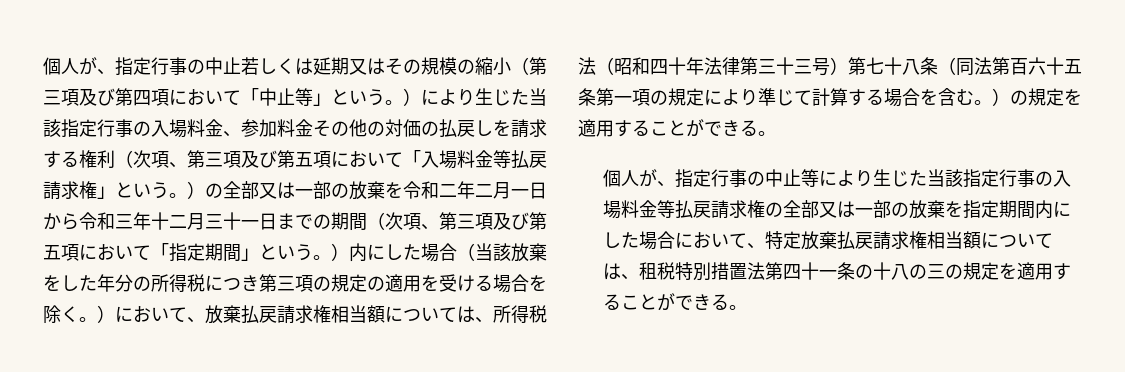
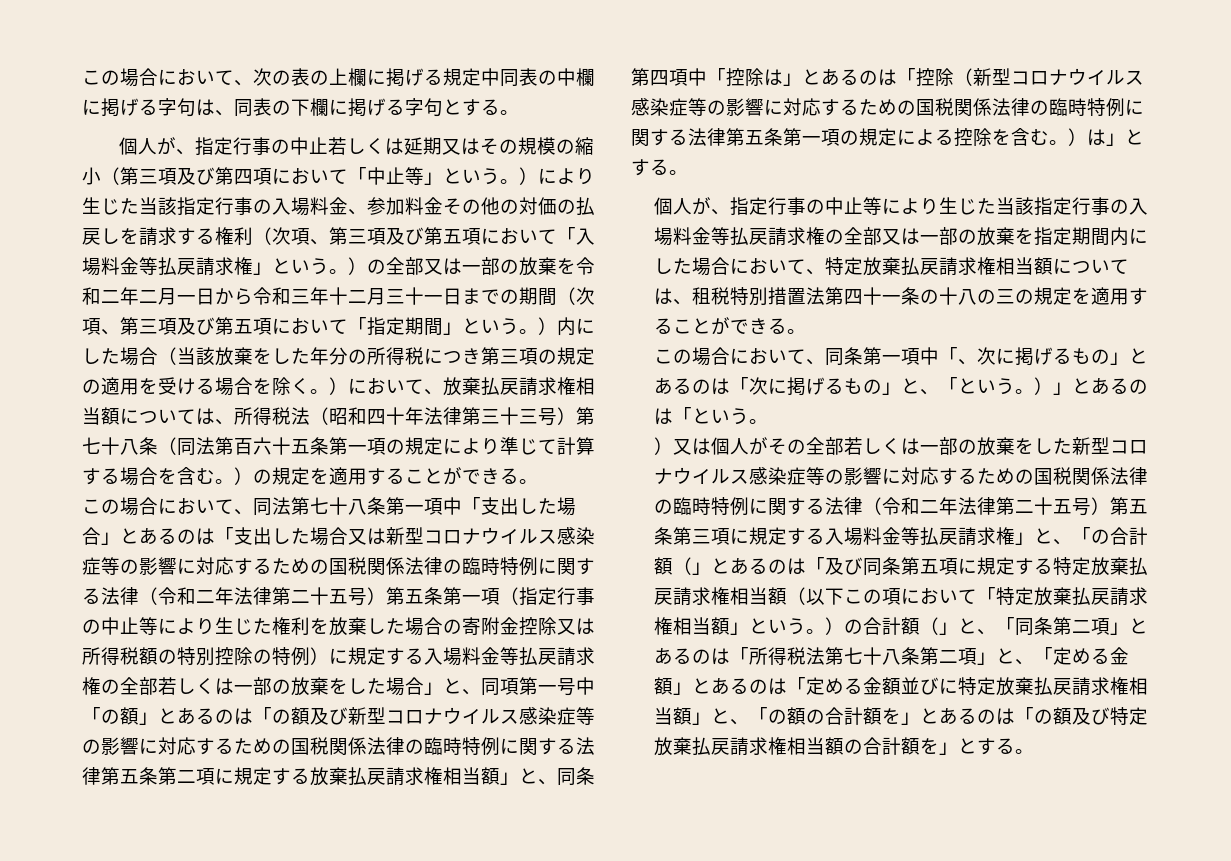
(43, 66) none -> [82,68,595,87] [82,98,519,117] この場合において、次の表の上欄に掲げる規定中同表の中欄に掲げる字句は、同表の下欄に掲げる字句とする。 //
(776, 133) none -> [82,497,576,516] [82,527,595,546] [82,557,595,576] [82,587,595,606] [82,617,595,636] [82,647,595,666] [82,677,595,696] [82,707,595,725] [82,737,595,756] [82,767,595,786] [631,68,1144,87] [631,98,1144,117] [631,128,1144,147] [631,159,688,176] // この場合において、同法第七十八条第一項中「支出した場合」とあるのは「支出した場合又は新型コロナウイルス感染症等の影響に対応するための国税関係法律の臨時特例に関する法律（令和二年法律第二十五号）第五条第一項（指定行事の中止等により生じた権利を放棄した場合の寄附金控除又は所得税額の特別控除の特例）に規定する入場料金等払戻請求権の全部若しくは一部の放棄をした場合」と、同項第一号中「の額」とあるのは「の額及び新型コロナウイルス感染症等の影響に対応するための国税関係法律の臨時特例に関する法律第五条第二項に規定する放棄払戻請求権相当額」と、同条第四項中「控除は」とあるのは「控除（新型コロナウイルス感染症等の影響に対応するための国税関係法律の臨時特例に関する法律第五条第一項の規定による控除を含む。）は」とする。
(748, 307) none -> [654,347,1149,366] [654,377,1149,396] [654,407,769,425] [654,437,1149,456] [654,467,1149,485] [654,497,1149,516] [654,527,1149,546] [654,557,1149,576] [654,587,1149,606] [654,617,1149,636] [654,647,1130,665] [654,677,1149,696] [654,707,1149,725] [654,737,1035,756] // この場合において、同条第一項中「、次に掲げるもの」とあるのは「次に掲げるもの」と、「という。）」とあるのは「という。 // ）又は個人がその全部若しくは一部の放棄をした新型コロナウイルス感染症等の影響に対応するための国税関係法律の臨時特例に関する法律（令和二年法律第二十五号）第五条第三項に規定する入場料金等払戻請求権」と、「の合計額（」とあるのは「及び同条第五項に規定する特定放棄払戻請求権相当額（以下この項において「特定放棄払戻請求権相当額」という。）の合計額（」と、「同条第二項」とあるのは「所得税法第七十八条第二項」と、「定める金額」とあるのは「定める金額並びに特定放棄払戻請求権相当額」と、「の額の合計額を」とあるのは「の額及び特定放棄払戻請求権相当額の合計額を」とする。

